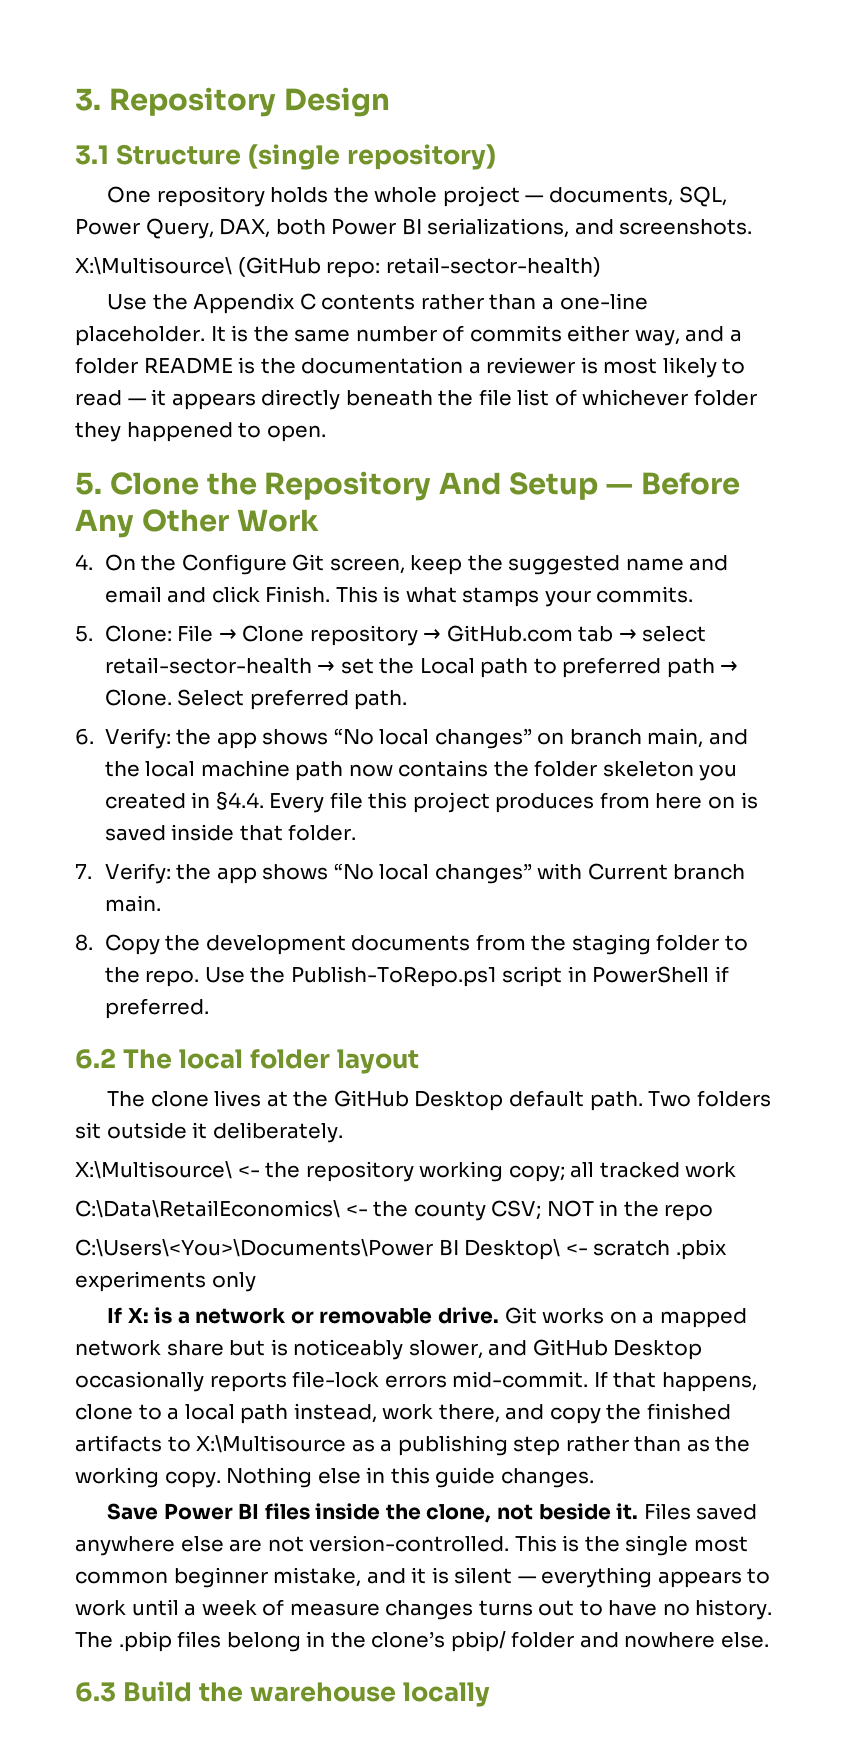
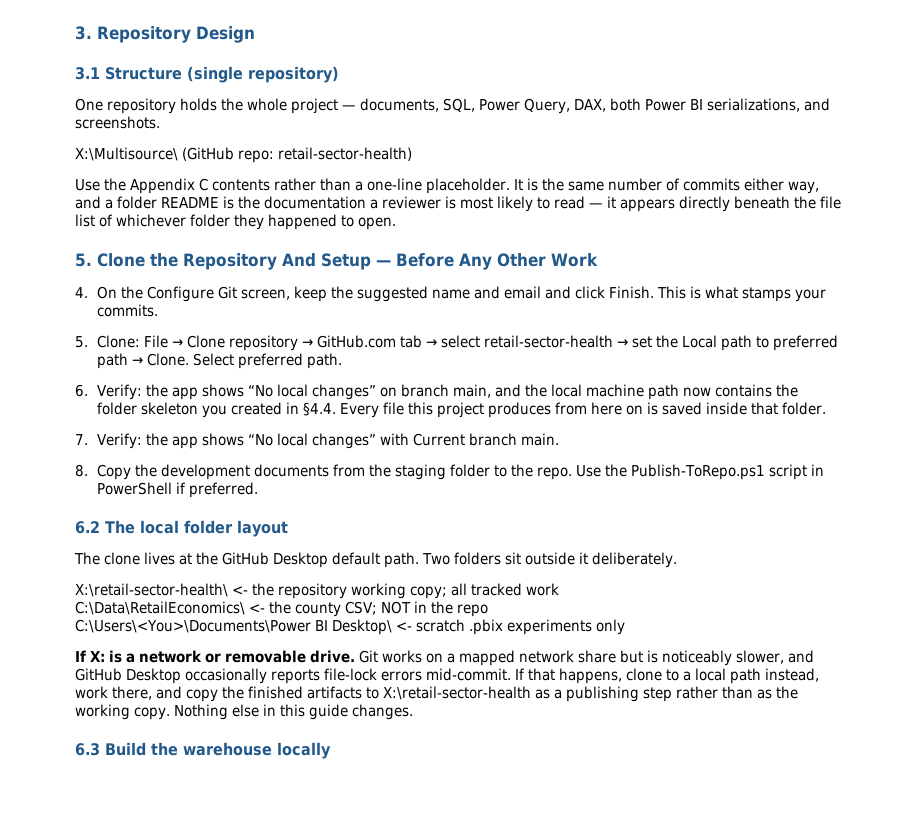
[75,1161,232,1179] X:\Multisource\ -> [75,583,228,597] X:\retail-sector-health\
[196,1435,347,1453] X:\Multisource -> [383,686,531,700] X:\retail-sector-health
[107,1503,758,1523] [75,1535,748,1556] [75,1567,771,1588] [75,1599,773,1620] [75,1631,769,1652] // Save Power BI files inside the clone, not beside it. Files saved anywhere else are not version-controlled. This is the single most common beginner mistake, and it is silent — everything appears to work until a week of measure changes turns out to have no history. The .pbip files belong in the clone’s pbip/ folder and nowhere else. -> (413, 712) none

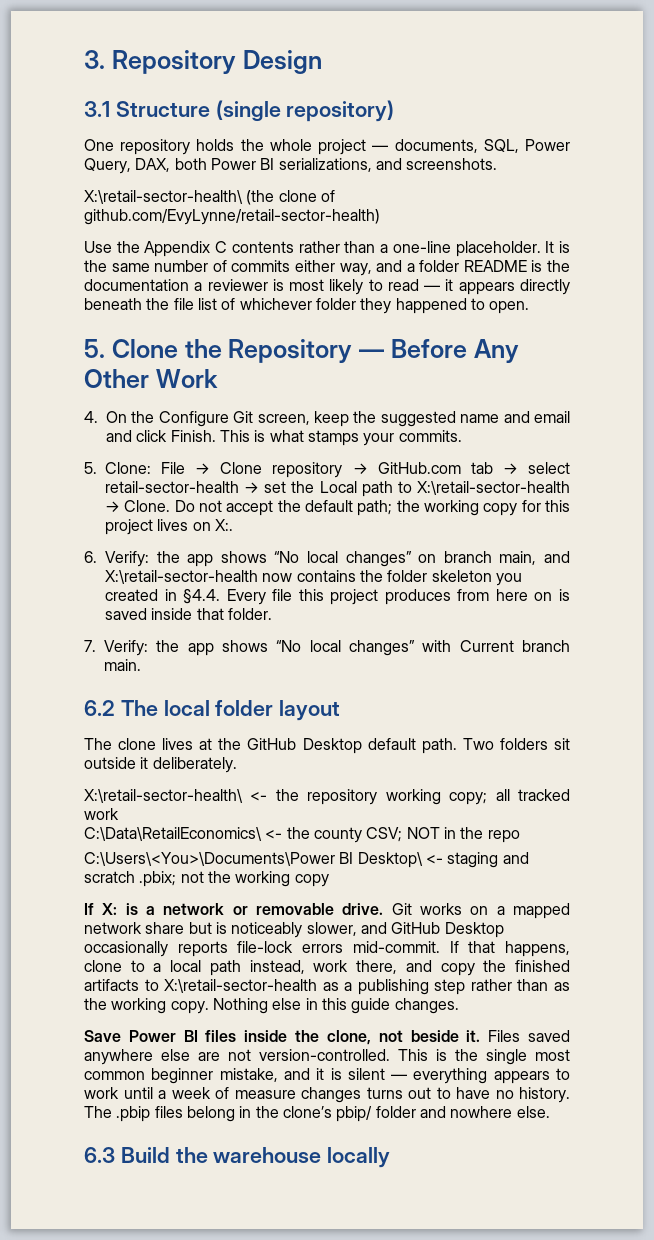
[75,147,412,163] X:\Multisource\ (GitHub repo: retail-sector-health) -> [84,190,335,205] [84,209,380,225] X:\retail-sector-health\ (the clone of github.com/EvyLynne/retail-sector-health)
[282,253,371,270] And Setup -> (353, 351) none
[773,335,839,351] [97,353,343,369] preferred path → Clone. Select preferred path. -> [417,481,570,495] [105,500,570,516] [105,519,233,535] X:\retail-sector-health → Clone. Do not accept the default path; the working copy for this project lives on X:.
[525,384,680,400] the local machine path -> [105,570,258,584] X:\retail-sector-health
[75,464,825,480] [97,482,259,498] // 8. Copy the development documents from the staging folder to the repo. Use the Publish-ToRepo.ps1 script in PowerShell if preferred. -> (142, 665) none
[415,619,625,635] scratch .pbix experiments only -> [447,852,529,868] [84,871,329,887] staging and scratch .pbix; not the working copy
(413, 712) none -> [84,1030,570,1045] [84,1049,570,1065] [84,1068,571,1084] [84,1087,570,1103] [84,1106,550,1122] // Save Power BI files inside the clone, not beside it. Files saved anywhere else are not version-controlled. This is the single most common beginner mistake, and it is silent — everything appears to work until a week of measure changes turns out to have no history. The .pbip files belong in the clone’s pbip/ folder and nowhere else.

